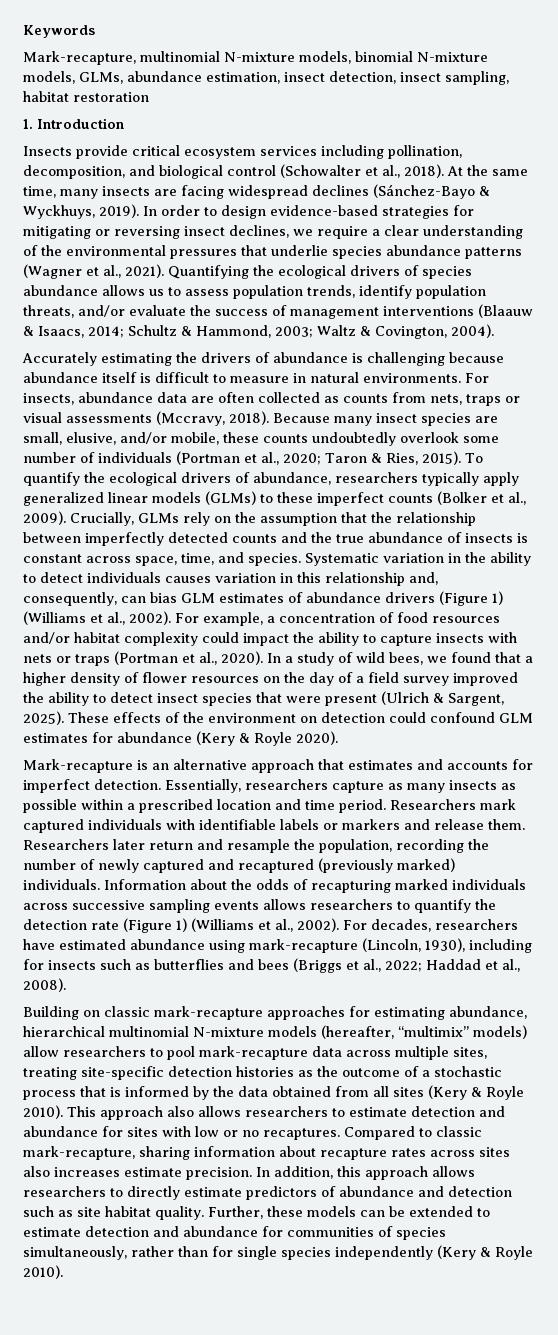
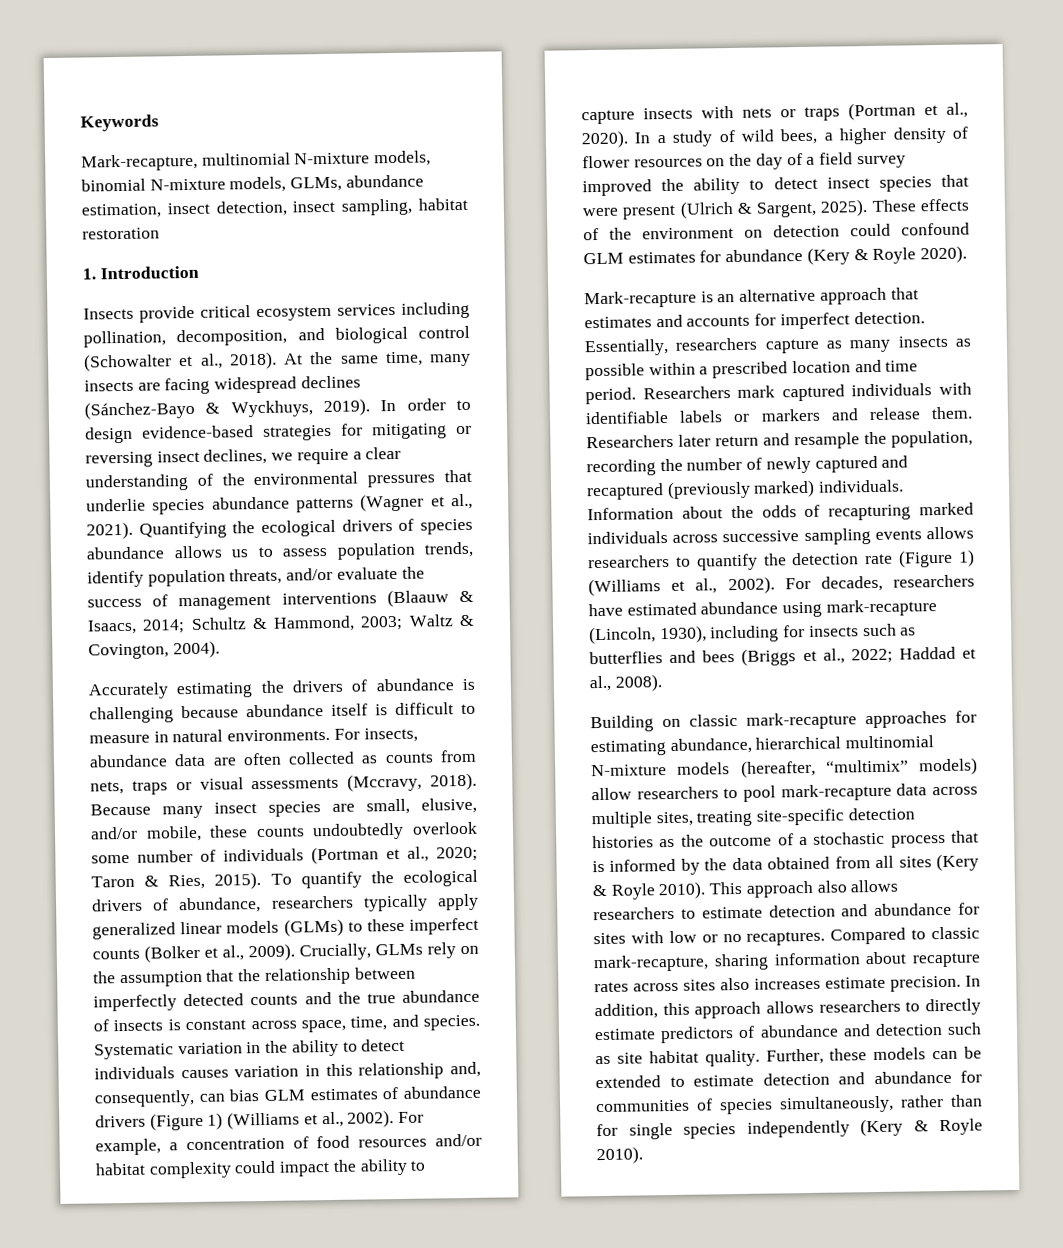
[427,652,521,663] we found that -> (818, 136) none

